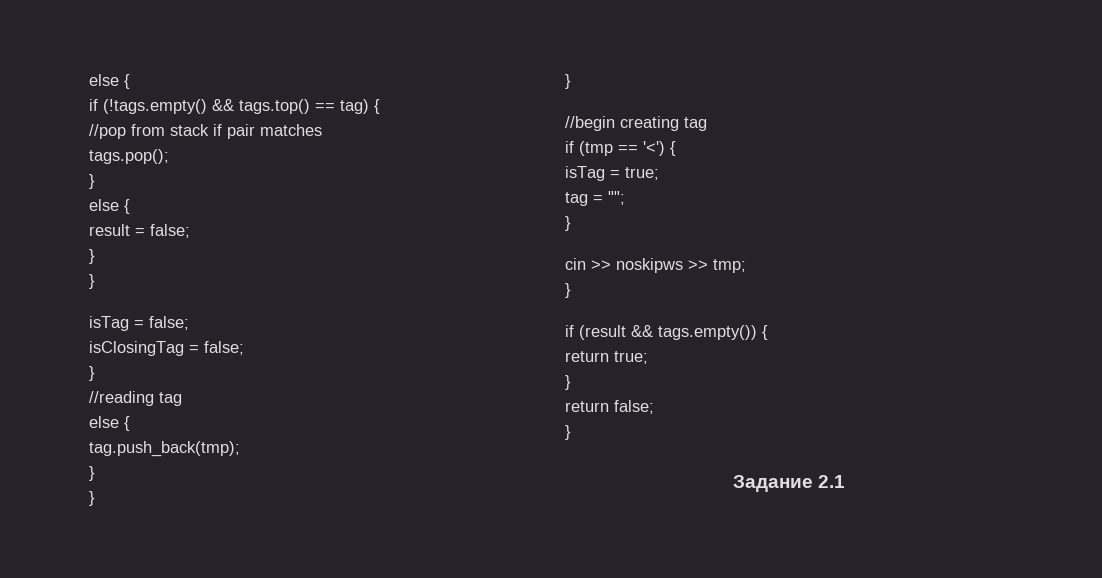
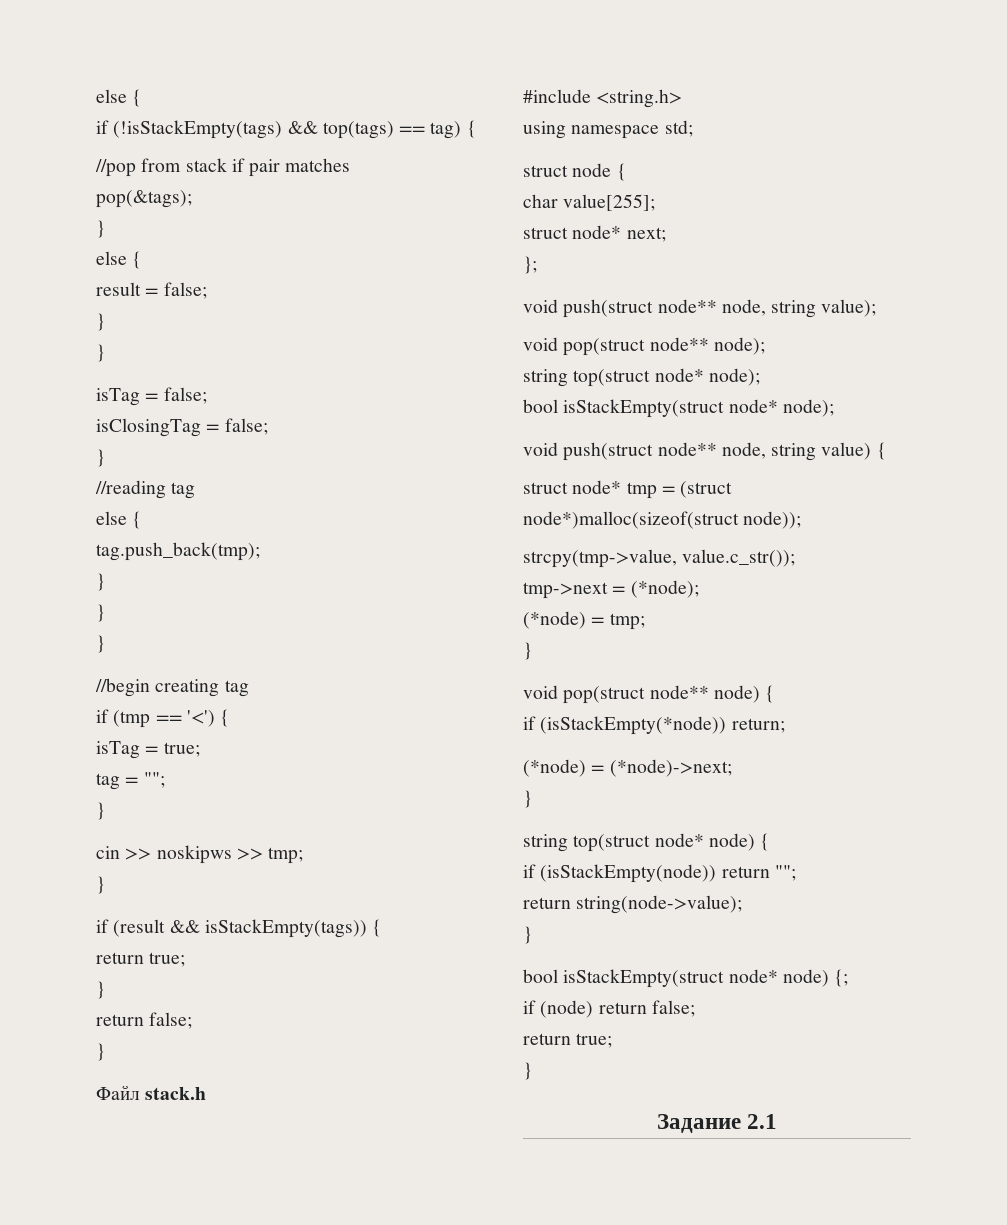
[103,99,310,114] (!tags.empty() && tags.top() -> [113,120,394,139] (!isStackEmpty(tags) && top(tags)
[89,149,169,164] tags.pop(); -> [96,190,192,208] pop(&tags);
[658,325,757,340] tags.empty()) -> [204,919,367,938] isStackEmpty(tags))
(571, 432) none -> [96,1085,207,1100] [523,89,683,108] [523,120,693,139] [523,163,626,181] [523,194,656,211] [523,225,666,242] [523,256,537,274] [523,299,877,318] [523,337,765,356] [523,368,760,387] [523,399,834,418] [523,442,886,461] [523,480,733,499] [523,511,802,529] [523,549,796,568] [523,580,699,599] [523,611,645,630] [523,642,532,660] [523,685,775,704] [523,716,785,735] [523,759,732,777] [523,790,532,808] [523,833,770,852] [523,864,796,883] [523,895,743,914] [523,926,532,944] [523,969,849,988] [523,1000,695,1018] [523,1033,613,1048] [523,1062,532,1080] // Файл stack.h // #include <string.h> // using namespace std; // struct node { // char value[255]; // struct node* next; // }; // void push(struct node** node, string value); // void pop(struct node** node); // string top(struct node* node); // bool isStackEmpty(struct node* node); // void push(struct node** node, string value) { // struct node* tmp = (struct node*)malloc(sizeof(struct node)); // strcpy(tmp->value, value.c_str()); // tmp->next = (*node); // (*node) = tmp; // } // void pop(struct node** node) { // if (isStackEmpty(*node)) return; // (*node) = (*node)->next; // } // string top(struct node* node) { // if (isStackEmpty(node)) return ""; // return string(node->value); // } // bool isStackEmpty(struct node* node) {; // if (node) return false; // return true; // }

